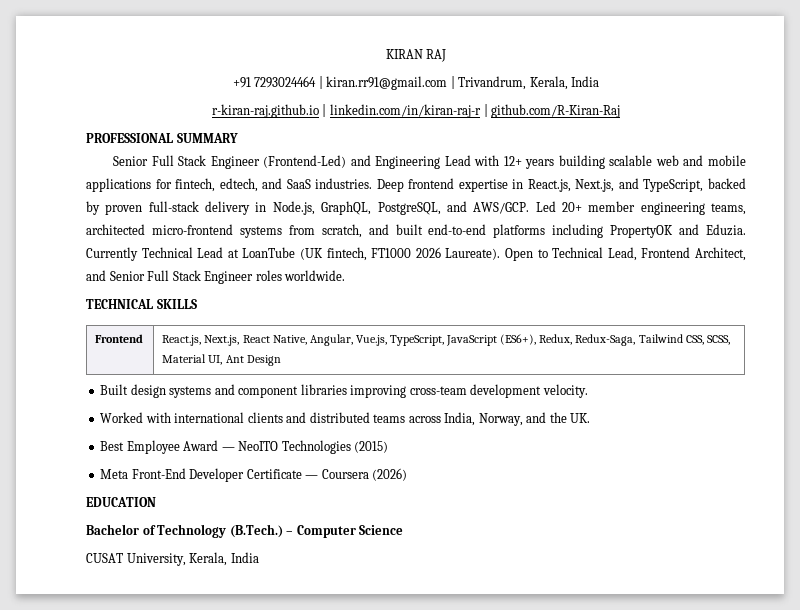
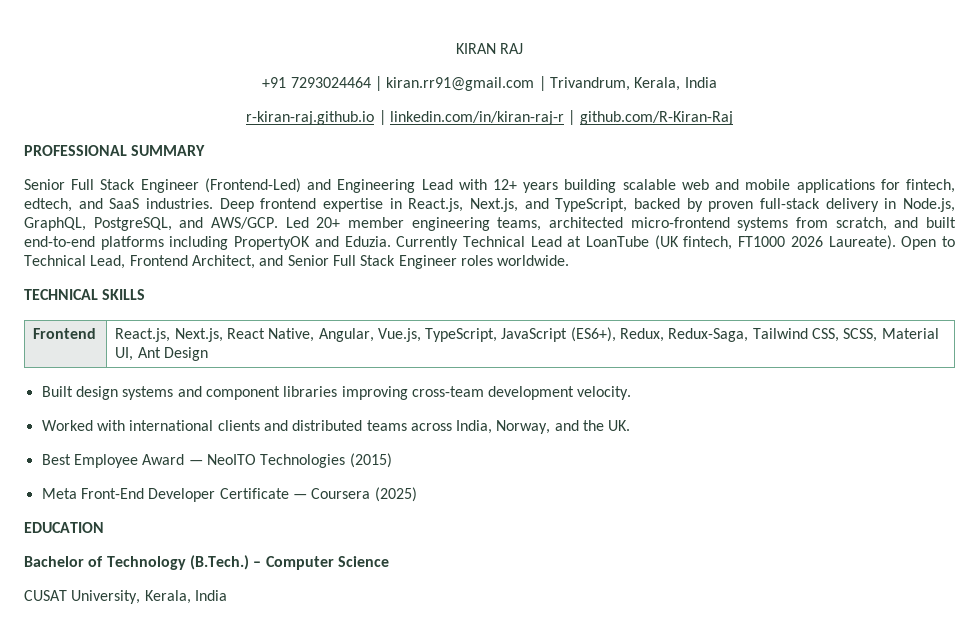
[372,468,408,481] (2026) -> [374,487,417,502] (2025)

